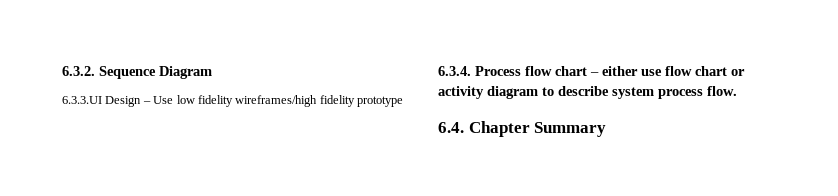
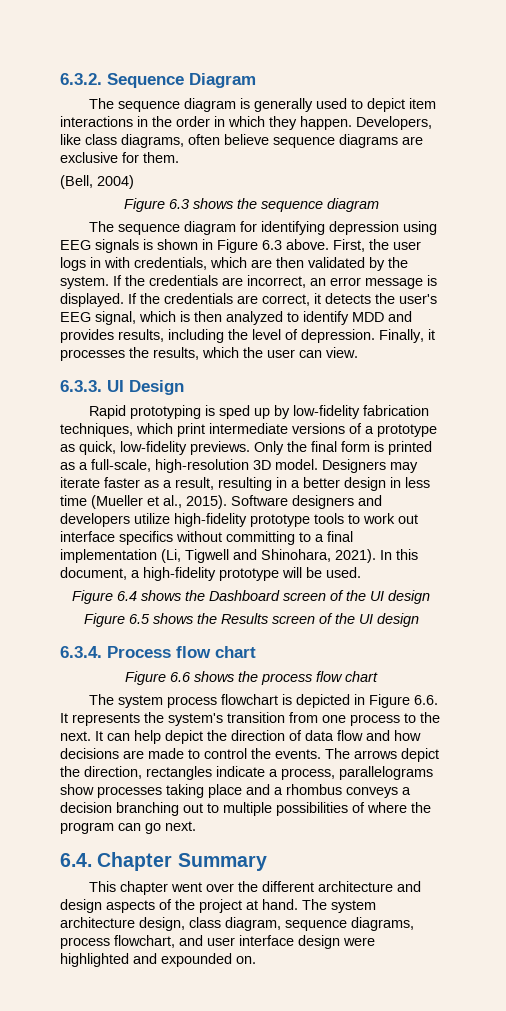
[62,95,403,107] [438,66,745,76] [438,86,737,99] [438,121,607,137] 6.3.3.UI Design – Use low fidelity wireframes/high fidelity prototype // 6.3.4. Process flow chart – either use flow chart or activity diagram to describe system process flow. // 6.4. Chapter Summary -> [88,98,436,112] [60,116,432,130] [60,134,423,148] [60,152,179,163] [60,175,134,189] [123,198,379,212] [88,221,437,235] [60,239,421,253] [60,257,408,271] [60,275,437,289] [60,293,437,307] [60,311,412,325] [60,329,435,343] [60,347,358,361] [60,380,184,395] [88,405,429,419] [60,423,437,437] [60,441,432,455] [60,459,418,473] [60,477,430,491] [60,495,382,509] [60,513,418,527] [60,531,353,545] [60,549,418,563] [60,567,361,581] [72,590,430,604] [83,613,419,627] [60,646,256,658] [125,671,378,685] [88,694,438,708] [60,712,440,726] [60,730,421,744] [60,748,439,762] [60,766,433,780] [60,784,411,798] [60,802,431,816] [60,821,196,834] [60,852,267,871] [88,881,421,895] [60,899,376,913] [60,917,414,931] [60,935,375,949] [60,953,256,967] The sequence diagram is generally used to depict item interactions in the order in which they happen. Developers, like class diagrams, often believe sequence diagrams are exclusive for them. // (Bell, 2004) // Figure 6.3 shows the sequence diagram // The sequence diagram for identifying depression using EEG signals is shown in Figure 6.3 above. First, the user logs in with credentials, which are then validated by the system. If the credentials are incorrect, an error message is displayed. If the credentials are correct, it detects the user's EEG signal, which is then analyzed to identify MDD and provides results, including the level of depression. Finally, it processes the results, which the user can view. // 6.3.3. UI Design // Rapid prototyping is sped up by low-fidelity fabrication techniques, which print intermediate versions of a prototype as quick, low-fidelity previews. Only the final form is printed as a full-scale, high-resolution 3D model. Designers may iterate faster as a result, resulting in a better design in less time (Mueller et al., 2015). Software designers and developers utilize high-fidelity prototype tools to work out interface specifics without committing to a final implementation (Li, Tigwell and Shinohara, 2021). In this document, a high-fidelity prototype will be used. // Figure 6.4 shows the Dashboard screen of the UI design // Figure 6.5 shows the Results screen of the UI design // 6.3.4. Process flow chart // Figure 6.6 shows the process flow chart // The system process flowchart is depicted in Figure 6.6. It represents the system's transition from one process to the next. It can help depict the direction of data flow and how decisions are made to control the events. The arrows depict the direction, rectangles indicate a process, parallelograms show processes taking place and a rhombus conveys a decision branching out to multiple possibilities of where the program can go next. // 6.4. Chapter Summary // This chapter went over the different architecture and design aspects of the project at hand. The system architecture design, class diagram, sequence diagrams, process flowchart, and user interface design were highlighted and expounded on.

